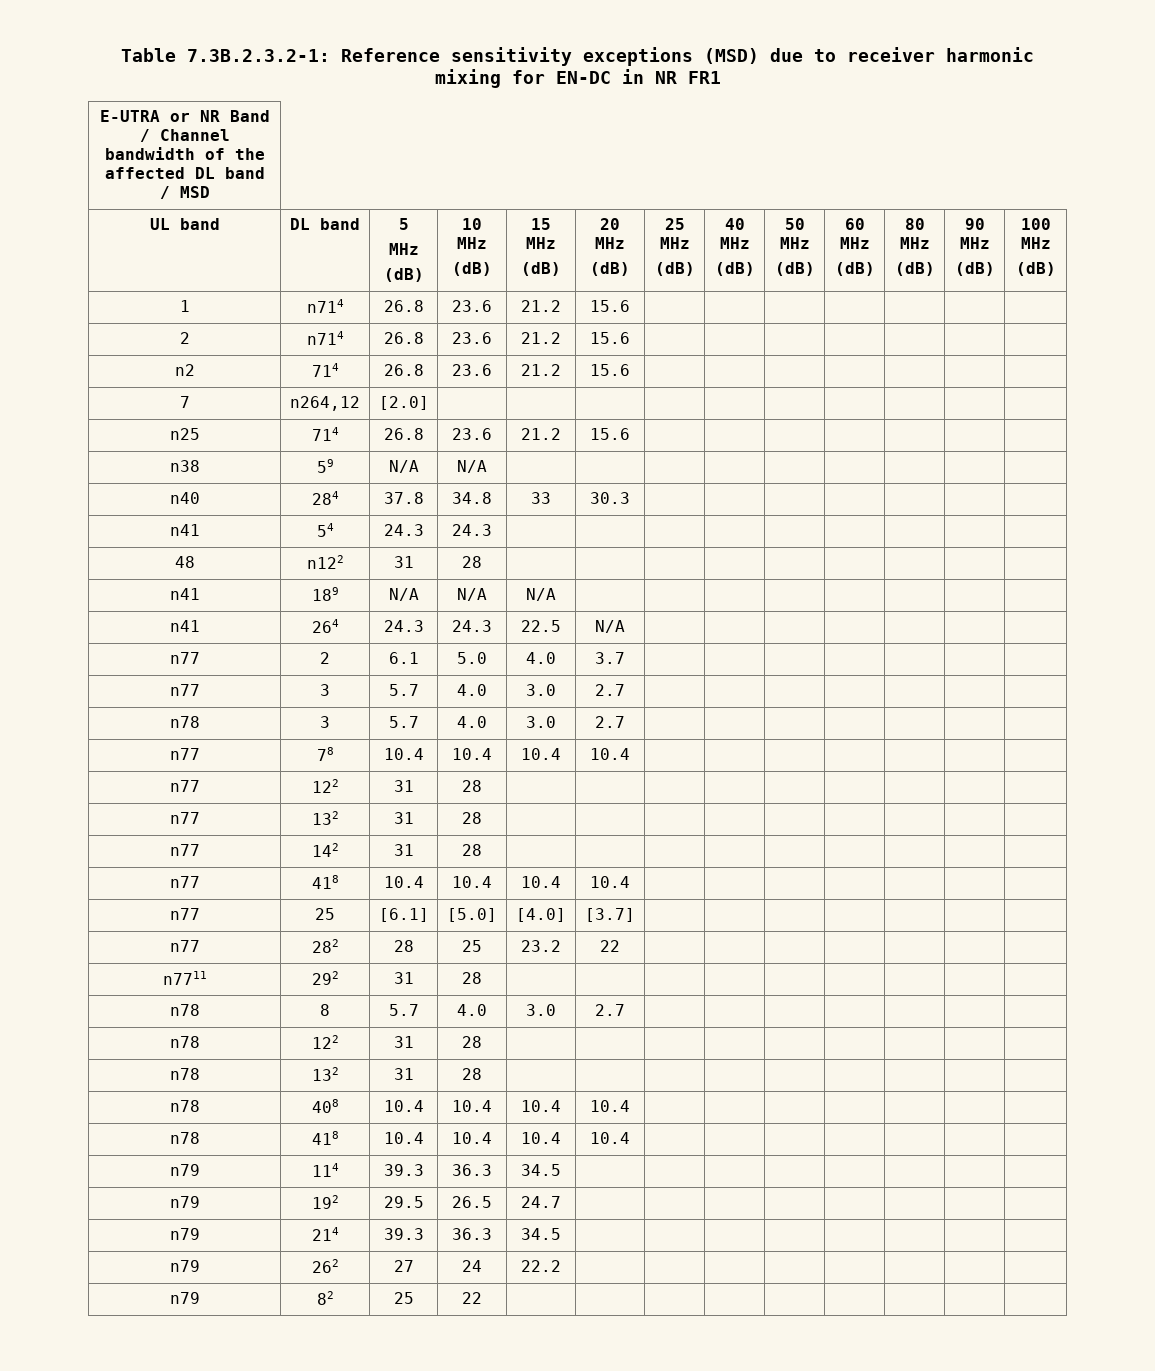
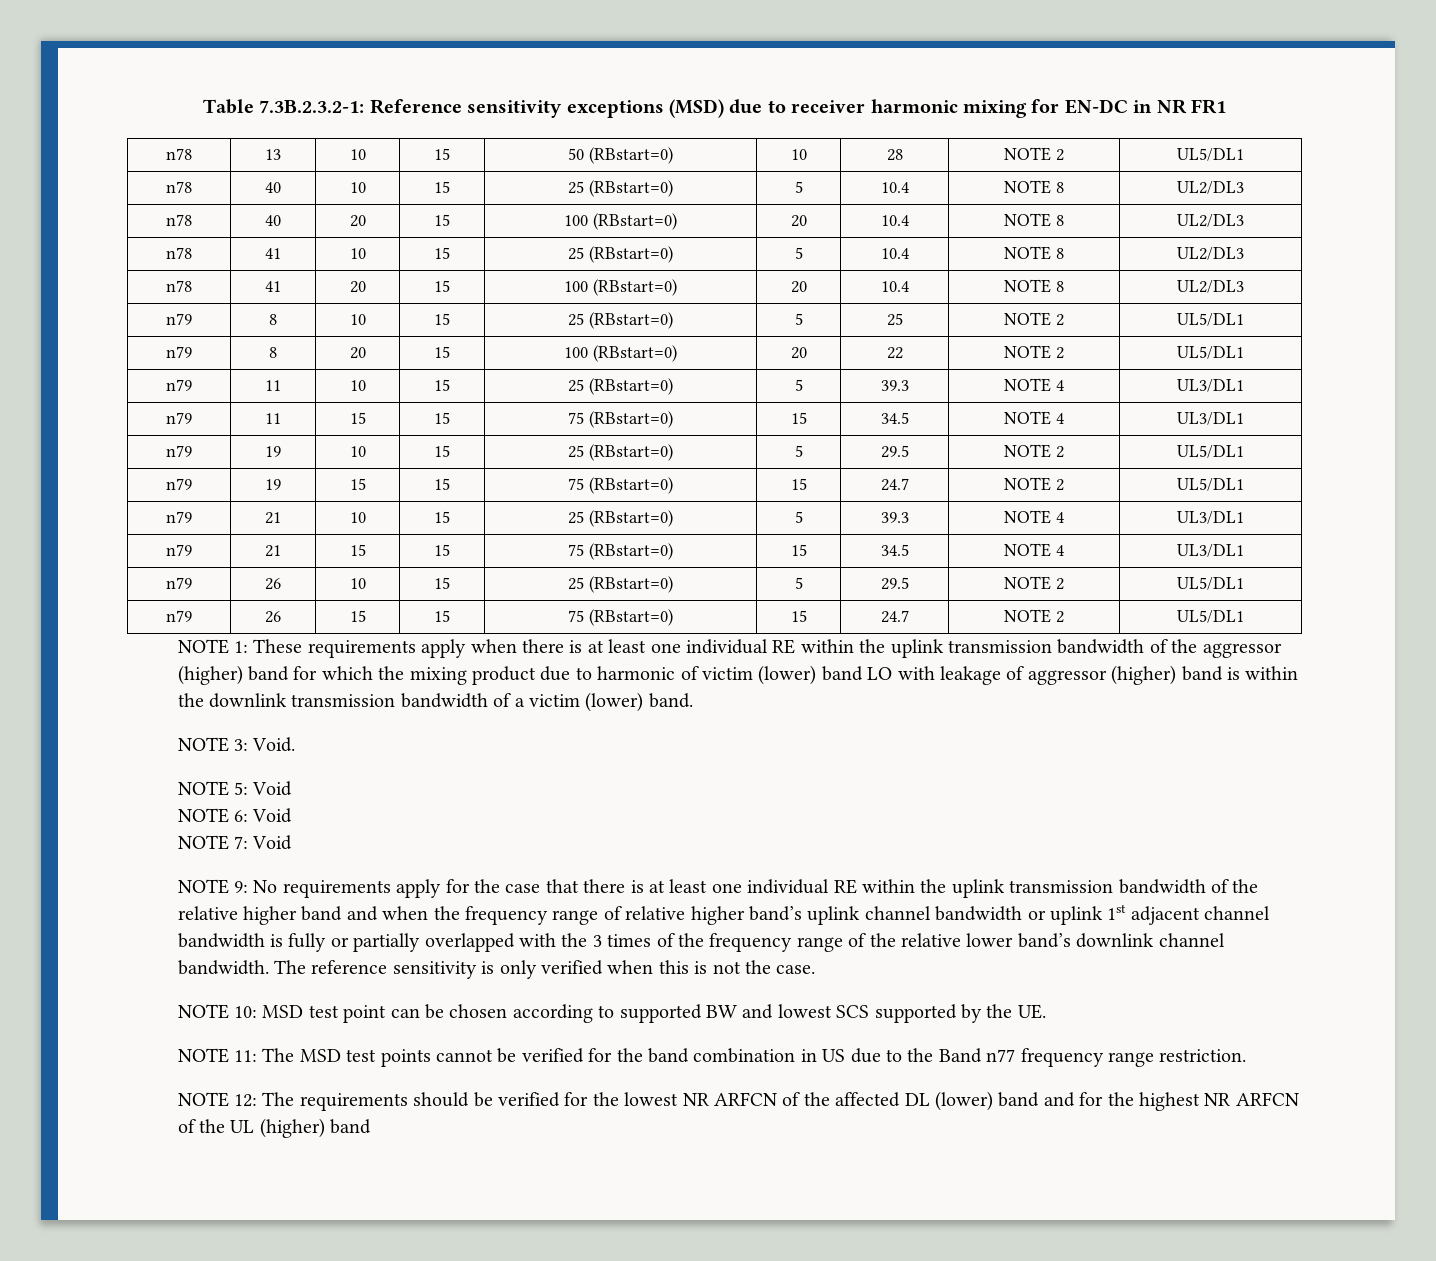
[99,110,270,122] [139,129,230,142] [104,147,265,160] [104,167,265,179] [159,186,210,199] [149,218,220,230] [290,218,360,230] [398,218,409,230] [388,243,419,255] [383,268,424,282] [462,218,482,230] [457,237,487,249] [452,262,492,276] [531,218,551,230] [526,237,556,249] [521,262,561,276] [600,218,620,230] [595,237,625,249] [590,262,630,276] [664,218,685,230] [659,237,690,249] [654,262,695,276] [724,218,745,230] [719,237,750,249] [714,262,755,276] [784,218,805,230] [779,237,810,249] [774,262,815,276] [844,218,865,230] [839,237,870,249] [834,262,875,276] [904,218,925,230] [899,237,930,249] [894,262,935,276] [964,218,985,230] [959,237,990,249] [954,262,995,276] [1020,218,1051,230] [1020,237,1051,249] [1015,262,1056,276] [179,300,190,312] [306,299,344,313] [383,300,424,312] [452,300,492,312] [521,300,561,312] [590,300,630,312] [179,332,190,344] [306,331,344,345] [383,332,424,344] [452,332,492,344] [521,332,561,344] [590,332,630,344] [174,364,195,376] [311,363,339,377] [383,364,424,376] [452,364,492,376] [521,364,561,376] [590,364,630,376] [179,396,190,408] [290,396,360,411] [378,396,429,410] [169,428,200,440] [311,427,339,441] [383,428,424,440] [452,428,492,440] [521,428,561,440] [590,428,630,440] [169,460,200,472] [316,459,334,473] [388,460,419,473] [457,460,487,473] [169,492,200,504] [311,491,339,505] [383,492,424,504] [452,492,492,504] [531,492,551,504] [590,492,630,504] [169,524,200,536] [316,523,334,537] [383,524,424,536] [452,524,492,536] [174,556,195,568] [306,555,344,569] [393,556,414,568] [462,556,482,568] [169,588,200,600] [311,587,339,601] [388,588,419,601] [457,588,487,601] [526,588,556,601] [169,620,200,632] [311,619,339,633] [383,620,424,632] [452,620,492,632] [521,620,561,632] [595,620,625,633] [169,652,200,664] [320,652,330,664] [388,652,419,664] [457,652,487,664] [526,652,556,664] [595,652,625,664] [169,684,200,696] [320,684,330,696] [388,684,419,696] [457,684,487,696] [526,684,556,696] [595,684,625,696] [169,716,200,728] [320,716,330,728] [388,716,419,728] [457,716,487,728] [526,716,556,728] [595,716,625,728] [169,748,200,760] [316,747,334,761] [383,748,424,760] [452,748,492,760] [521,748,561,760] [590,748,630,760] [169,780,200,792] [311,779,339,793] [393,780,414,792] [462,780,482,792] [169,812,200,824] [311,811,339,825] [393,812,414,824] [462,812,482,824] [169,844,200,856] [311,843,339,857] [393,844,414,856] [462,844,482,856] [169,876,200,888] [311,875,339,889] [383,876,424,888] [452,876,492,888] [521,876,561,888] [590,876,630,888] [169,908,200,920] [315,908,335,920] [378,908,429,922] [447,908,497,922] [516,908,566,922] [585,908,635,922] [169,940,200,952] [311,939,339,953] [393,940,414,952] [462,940,482,952] [521,940,561,952] [600,940,620,952] [162,971,207,985] [311,971,339,985] [393,972,414,984] [462,972,482,984] [169,1004,200,1016] [320,1004,330,1016] [388,1004,419,1016] [457,1004,487,1016] [526,1004,556,1016] [595,1004,625,1016] [169,1036,200,1048] [311,1035,339,1049] [393,1036,414,1048] [462,1036,482,1048] [169,1068,200,1080] [311,1067,339,1081] [393,1068,414,1080] [462,1068,482,1080] [169,1100,200,1112] [311,1099,339,1113] [383,1100,424,1112] [452,1100,492,1112] [521,1100,561,1112] [590,1100,630,1112] [169,1132,200,1144] [311,1131,339,1145] [383,1132,424,1144] [452,1132,492,1144] [521,1132,561,1144] [590,1132,630,1144] [169,1164,200,1176] [311,1163,339,1177] [383,1164,424,1176] [452,1164,492,1176] [521,1164,561,1176] [169,1196,200,1208] [311,1195,339,1209] [383,1196,424,1208] [452,1196,492,1208] [521,1196,561,1208] [169,1228,200,1240] [311,1227,339,1241] [383,1228,424,1240] [452,1228,492,1240] [521,1228,561,1240] [169,1260,200,1272] [311,1259,339,1273] [393,1260,414,1272] [462,1260,482,1272] [521,1260,561,1272] [169,1292,200,1304] [316,1291,334,1305] [393,1292,414,1304] [462,1292,482,1304] E-UTRA or NR Band / Channel bandwidth of the affected DL band / MSD // UL band | DL band | 5 // MHz // (dB) | 10 MHz // (dB) | 15 MHz // (dB) | 20 MHz // (dB) | 25 MHz // (dB) | 40 MHz // (dB) | 50 MHz // (dB) | 60 MHz // (dB) | 80 MHz // (dB) | 90 MHz // (dB) | 100 MHz // (dB) // 1 | n714 | 26.8 | 23.6 | 21.2 | 15.6 | | | | | | | // 2 | n714 | 26.8 | 23.6 | 21.2 | 15.6 | | | | | | | // n2 | 714 | 26.8 | 23.6 | 21.2 | 15.6 | | | | | | | // 7 | n264,12 | [2.0] | | | | | | | | | | // n25 | 714 | 26.8 | 23.6 | 21.2 | 15.6 | | | | | | | // n38 | 59 | N/A | N/A | | | | | | | | | // n40 | 284 | 37.8 | 34.8 | 33 | 30.3 | | | | | | | // n41 | 54 | 24.3 | 24.3 | | | | | | | | | // 48 | n122 | 31 | 28 | | | | | | | | | // n41 | 189 | N/A | N/A | N/A | | | | | | | | // n41 | 264 | 24.3 | 24.3 | 22.5 | N/A | | | | | | | // n77 | 2 | 6.1 | 5.0 | 4.0 | 3.7 | | | | | | | // n77 | 3 | 5.7 | 4.0 | 3.0 | 2.7 | | | | | | | // n78 | 3 | 5.7 | 4.0 | 3.0 | 2.7 | | | | | | | // n77 | 78 | 10.4 | 10.4 | 10.4 | 10.4 | | | | | | | // n77 | 122 | 31 | 28 | | | | | | | | | // n77 | 132 | 31 | 28 | | | | | | | | | // n77 | 142 | 31 | 28 | | | | | | | | | // n77 | 418 | 10.4 | 10.4 | 10.4 | 10.4 | | | | | | | // n77 | 25 | [6.1] | [5.0] | [4.0] | [3.7] | | | | | | | // n77 | 282 | 28 | 25 | 23.2 | 22 | | | | | | | // n7711 | 292 | 31 | 28 | | | | | | | | | // n78 | 8 | 5.7 | 4.0 | 3.0 | 2.7 | | | | | | | // n78 | 122 | 31 | 28 | | | | | | | | | // n78 | 132 | 31 | 28 | | | | | | | | | // n78 | 408 | 10.4 | 10.4 | 10.4 | 10.4 | | | | | | | // n78 | 418 | 10.4 | 10.4 | 10.4 | 10.4 | | | | | | | // n79 | 114 | 39.3 | 36.3 | 34.5 | | | | | | | | // n79 | 192 | 29.5 | 26.5 | 24.7 | | | | | | | | // n79 | 214 | 39.3 | 36.3 | 34.5 | | | | | | | | // n79 | 262 | 27 | 24 | 22.2 | | | | | | | | // n79 | 82 | 25 | 22 | | | | | | | | | -> [166,148,192,160] [265,149,281,160] [349,149,366,160] [434,148,450,160] [568,147,673,164] [790,149,807,160] [886,149,903,161] [1004,147,1064,161] [1177,148,1244,161] [166,181,192,193] [265,182,281,193] [349,182,366,193] [434,181,450,193] [568,180,673,197] [794,181,803,193] [880,182,909,193] [1004,180,1064,194] [1177,181,1244,194] [166,214,192,226] [265,215,281,226] [349,215,366,227] [434,214,450,226] [564,213,677,230] [790,215,807,227] [880,215,909,226] [1004,213,1064,227] [1177,214,1244,227] [166,247,192,259] [265,248,281,259] [349,248,366,259] [434,247,450,259] [568,246,673,263] [794,247,803,259] [880,248,909,259] [1004,246,1064,260] [1177,247,1244,260] [166,280,192,292] [265,281,281,292] [349,281,366,293] [434,280,450,292] [564,279,677,296] [790,281,807,293] [880,281,909,292] [1004,279,1064,293] [1177,280,1244,293] [166,313,192,325] [269,314,277,325] [349,314,366,325] [434,313,450,325] [568,312,673,329] [794,313,803,325] [886,313,903,326] [1004,312,1064,326] [1177,313,1244,326] [166,346,192,358] [269,347,277,358] [349,347,366,359] [434,346,450,358] [564,345,677,362] [790,347,807,359] [886,347,903,359] [1004,345,1064,359] [1177,346,1244,359] [166,379,192,391] [265,380,281,391] [349,380,366,391] [434,379,450,391] [568,378,673,395] [794,379,803,391] [880,380,909,391] [1004,378,1064,392] [1177,379,1244,392] [166,412,192,424] [265,413,281,424] [349,412,366,424] [434,412,450,424] [568,411,673,428] [790,412,807,424] [880,412,909,424] [1004,411,1064,425] [1177,412,1244,425] [166,445,192,457] [265,446,281,457] [349,446,366,457] [434,445,450,457] [568,444,673,461] [794,445,803,457] [880,445,909,458] [1004,444,1064,458] [1177,445,1244,458] [166,478,192,490] [265,479,281,490] [349,478,366,490] [434,478,450,490] [568,477,673,494] [790,478,807,490] [880,478,909,491] [1004,477,1064,491] [1177,478,1244,491] [166,511,192,523] [265,512,281,524] [349,512,366,523] [434,511,450,523] [568,510,673,527] [794,511,803,523] [880,512,909,523] [1004,510,1064,524] [1177,511,1244,524] [166,544,192,556] [265,545,281,557] [349,544,366,556] [434,544,450,556] [568,543,673,560] [790,544,807,556] [880,544,909,556] [1004,543,1064,557] [1177,544,1244,557] [166,577,192,589] [265,578,281,590] [349,578,366,589] [434,577,450,589] [568,576,673,593] [794,577,803,589] [880,577,909,590] [1004,576,1064,590] [1177,577,1244,590] [166,610,192,622] [265,611,281,623] [349,610,366,622] [434,610,450,622] [568,609,673,626] [790,610,807,622] [880,610,909,623] [1004,609,1064,623] [1177,610,1244,623] [177,639,1282,658] [177,665,1299,685] [177,692,693,712] [177,737,296,752] [177,781,293,796] [177,808,293,823] [177,835,293,850] [177,879,1259,898] [177,904,1271,925] [177,933,1225,952] [177,960,816,979] [177,1004,1046,1023] [177,1048,1247,1067] [177,1091,1299,1111] [177,1118,372,1138] n78 | 13 | 10 | 15 | 50 (RBstart=0) | 10 | 28 | NOTE 2 | UL5/DL1 // n78 | 40 | 10 | 15 | 25 (RBstart=0) | 5 | 10.4 | NOTE 8 | UL2/DL3 // n78 | 40 | 20 | 15 | 100 (RBstart=0) | 20 | 10.4 | NOTE 8 | UL2/DL3 // n78 | 41 | 10 | 15 | 25 (RBstart=0) | 5 | 10.4 | NOTE 8 | UL2/DL3 // n78 | 41 | 20 | 15 | 100 (RBstart=0) | 20 | 10.4 | NOTE 8 | UL2/DL3 // n79 | 8 | 10 | 15 | 25 (RBstart=0) | 5 | 25 | NOTE 2 | UL5/DL1 // n79 | 8 | 20 | 15 | 100 (RBstart=0) | 20 | 22 | NOTE 2 | UL5/DL1 // n79 | 11 | 10 | 15 | 25 (RBstart=0) | 5 | 39.3 | NOTE 4 | UL3/DL1 // n79 | 11 | 15 | 15 | 75 (RBstart=0) | 15 | 34.5 | NOTE 4 | UL3/DL1 // n79 | 19 | 10 | 15 | 25 (RBstart=0) | 5 | 29.5 | NOTE 2 | UL5/DL1 // n79 | 19 | 15 | 15 | 75 (RBstart=0) | 15 | 24.7 | NOTE 2 | UL5/DL1 // n79 | 21 | 10 | 15 | 25 (RBstart=0) | 5 | 39.3 | NOTE 4 | UL3/DL1 // n79 | 21 | 15 | 15 | 75 (RBstart=0) | 15 | 34.5 | NOTE 4 | UL3/DL1 // n79 | 26 | 10 | 15 | 25 (RBstart=0) | 5 | 29.5 | NOTE 2 | UL5/DL1 // n79 | 26 | 15 | 15 | 75 (RBstart=0) | 15 | 24.7 | NOTE 2 | UL5/DL1 // NOTE 1: These requirements apply when there is at least one individual RE within the uplink transmission bandwidth of the aggressor (higher) band for which the mixing product due to harmonic of victim (lower) band LO with leakage of aggressor (higher) band is within the downlink transmission bandwidth of a victim (lower) band. // NOTE 3: Void. // NOTE 5: Void // NOTE 6: Void // NOTE 7: Void // NOTE 9: No requirements apply for the case that there is at least one individual RE within the uplink transmission bandwidth of the relative higher band and when the frequency range of relative higher band’s uplink channel bandwidth or uplink 1st adjacent channel bandwidth is fully or partially overlapped with the 3 times of the frequency range of the relative lower band’s downlink channel bandwidth. The reference sensitivity is only verified when this is not the case. // NOTE 10: MSD test point can be chosen according to supported BW and lowest SCS supported by the UE. // NOTE 11: The MSD test points cannot be verified for the band combination in US due to the Band n77 frequency range restriction. // NOTE 12: The requirements should be verified for the lowest NR ARFCN of the affected DL (lower) band and for the highest NR ARFCN of the UL (higher) band

